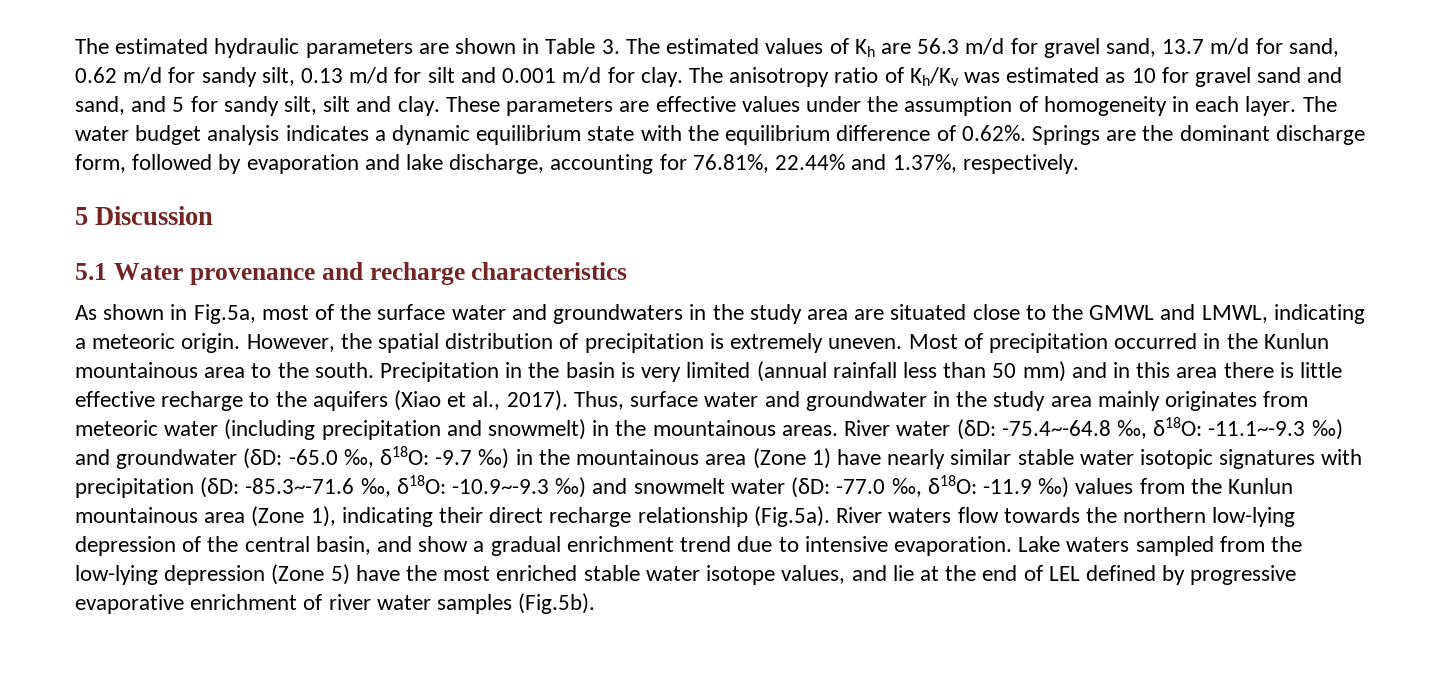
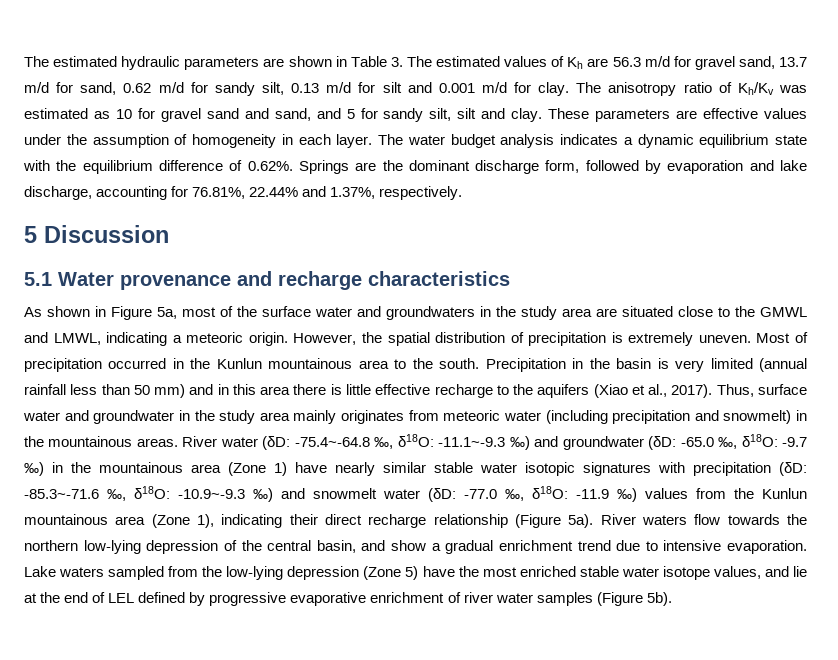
[193,304,256,324] Fig.5a, -> [111,306,177,320] Figure 5a,
[753,506,830,527] (Fig.5a). -> [515,514,594,528] (Figure 5a).
[518,593,596,614] (Fig.5b). -> [596,592,672,606] (Figure 5b).

